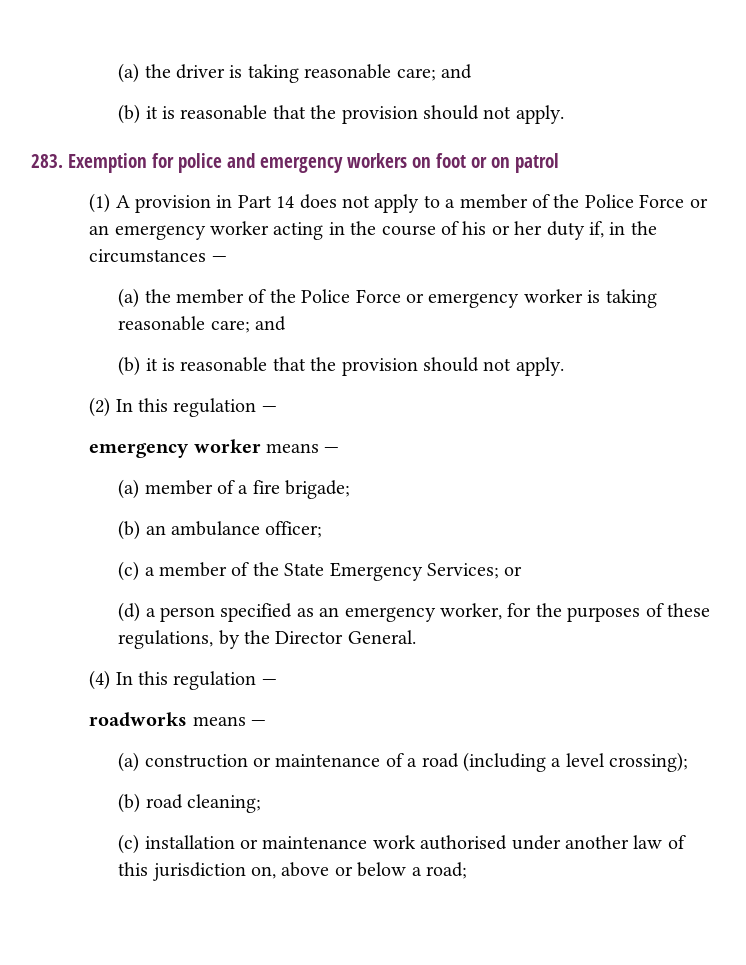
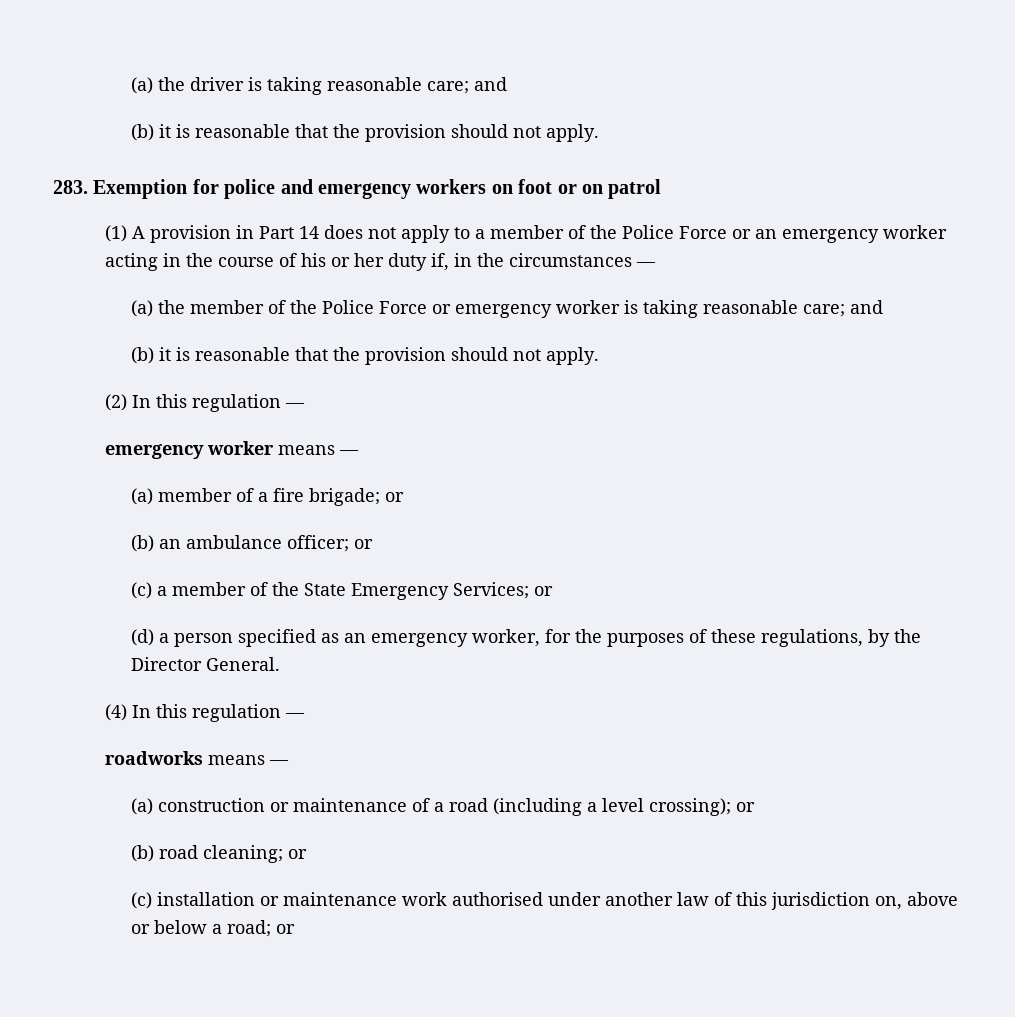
(351, 489) none -> [384,492,404,502] or
(323, 529) none -> [353,539,373,549] or
(689, 762) none -> [735,802,755,812] or
(262, 803) none -> [287,849,307,859] or
(468, 870) none -> [275,924,295,934] or

